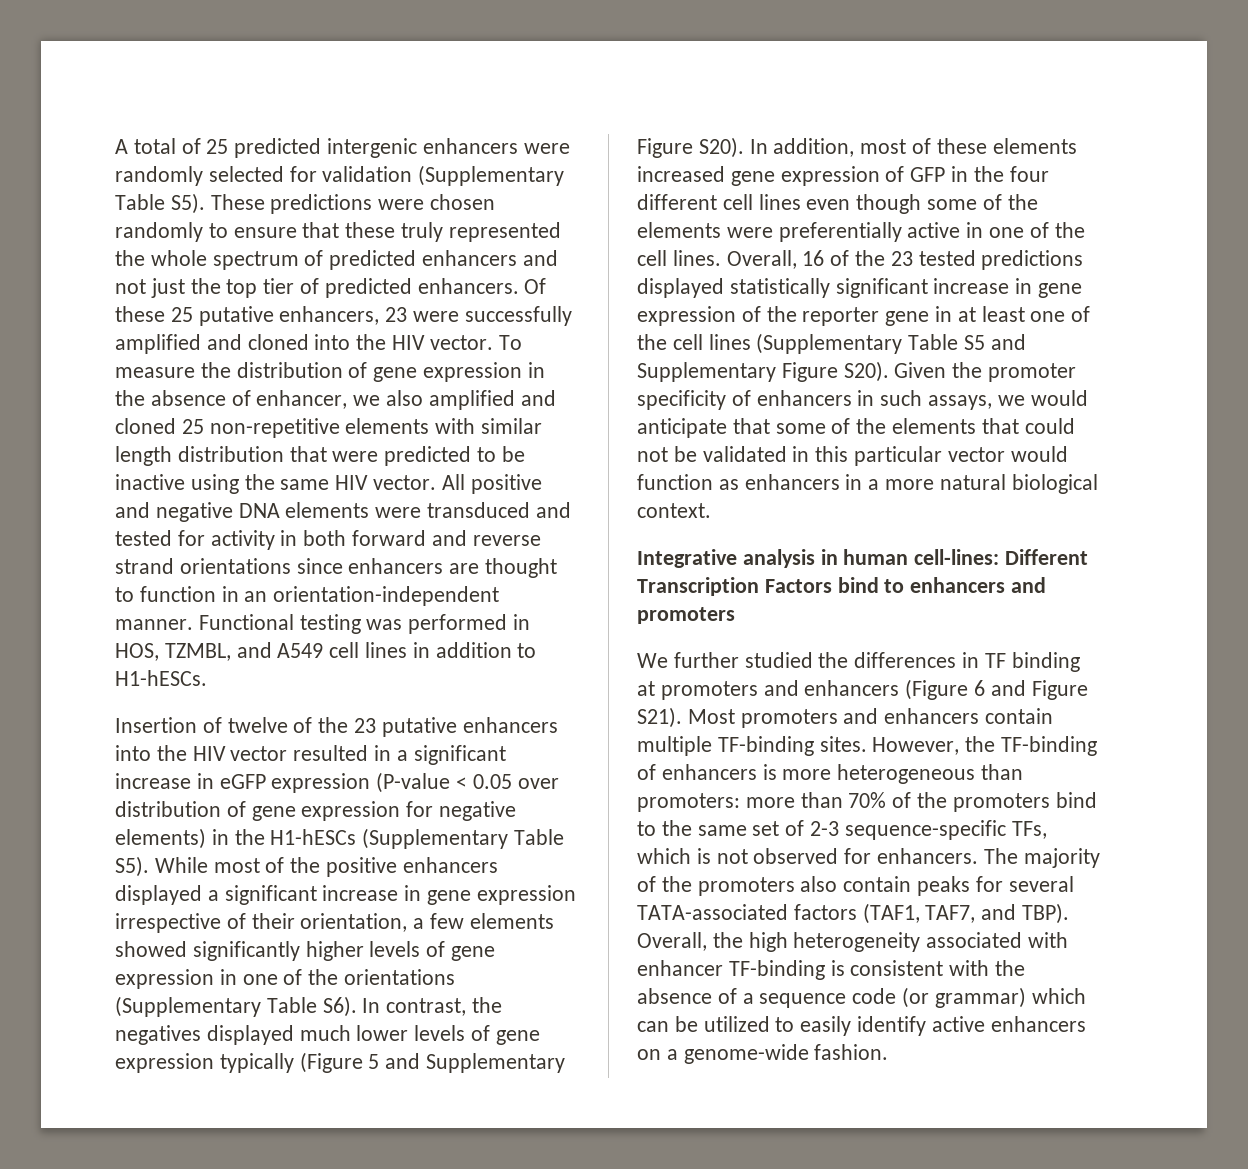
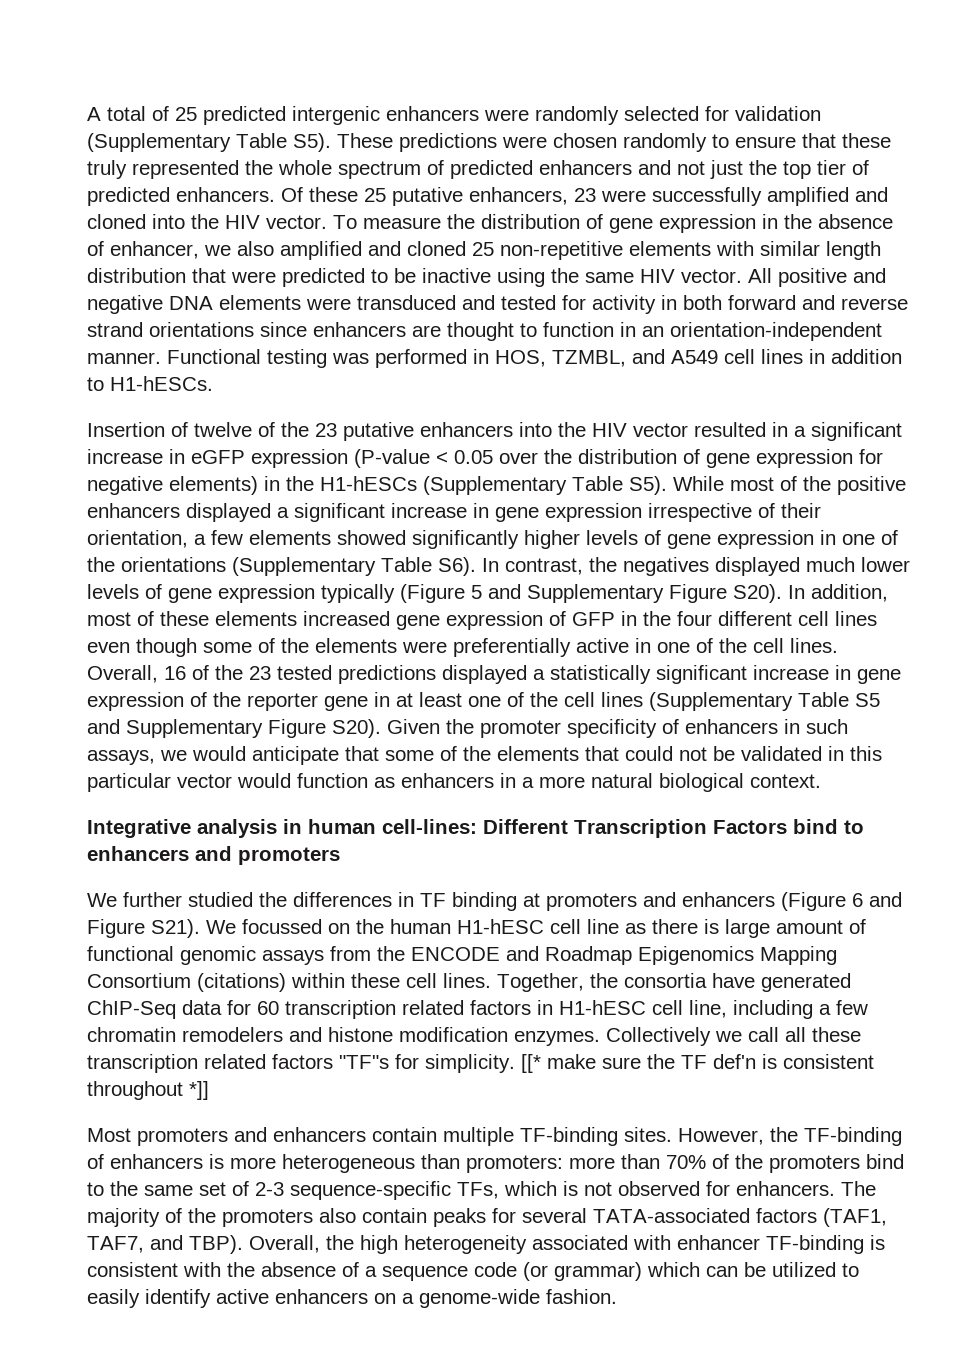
(559, 783) none -> [544,449,572,464] the
(724, 288) none -> [533,669,545,680] a
(682, 717) none -> [206,919,866,938] [87,946,837,965] [87,973,851,992] [87,1000,868,1019] [87,1027,861,1046] [87,1054,874,1073] [87,1081,209,1100] We focussed on the human H1-hESC cell line as there is large amount of functional genomic assays from the ENCODE and Roadmap Epigenomics Mapping Consortium (citations) within these cell lines. Together, the consortia have generated ChIP-Seq data for 60 transcription related factors in H1-hESC cell line, including a few chromatin remodelers and histone modification enzymes. Collectively we call all these transcription related factors "TF"s for simplicity. [[* make sure the TF def'n is consistent throughout *]] //

